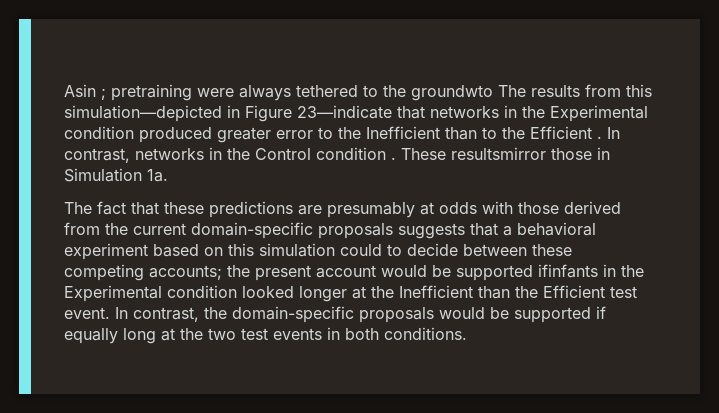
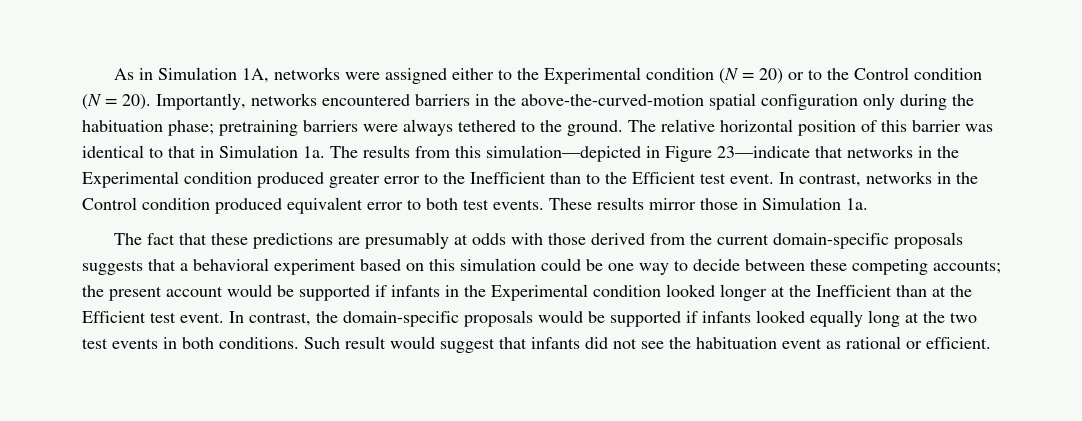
[64,84,192,101] Asin ; pretraining -> [114,67,983,84] [82,93,974,110] [82,120,358,136] As in Simulation 1A, networks were assigned either to the Experimental condition (N = 20) or to the Control condition (N = 20). Importantly, networks encountered barriers in the above-the-curved-motion spatial configuration only during the habituation phase; pretraining barriers
[411,85,493,101] groundwto -> [567,119,993,136] [82,145,325,158] ground. The relative horizontal position of this barrier was identical to that in Simulation 1a.
[597,136,602,139] . -> [700,173,774,184] test event.
[391,147,546,160] . These resultsmirror -> [215,197,696,214] produced equivalent error to both test events. These results mirror
(382, 250) none -> [586,259,669,275] be one way
[538,264,598,278] ifinfants -> [375,285,440,297] if infants
(510, 292) none -> [932,286,946,297] at
(606, 312) none -> [702,310,805,323] infants looked
(467, 333) none -> [304,336,991,353] Such result would suggest that infants did not see the habituation event as rational or efficient.

